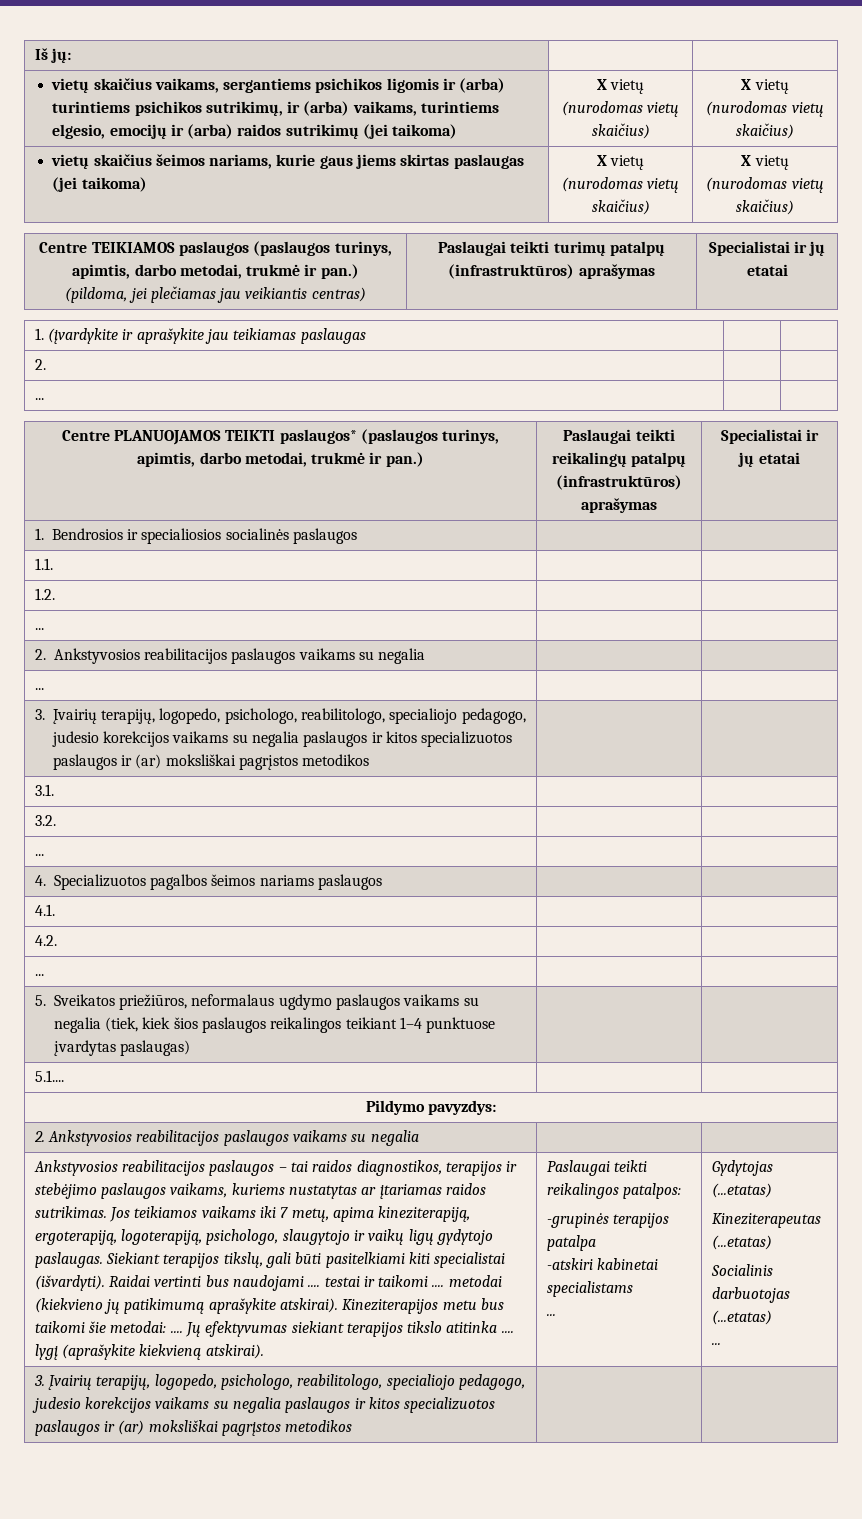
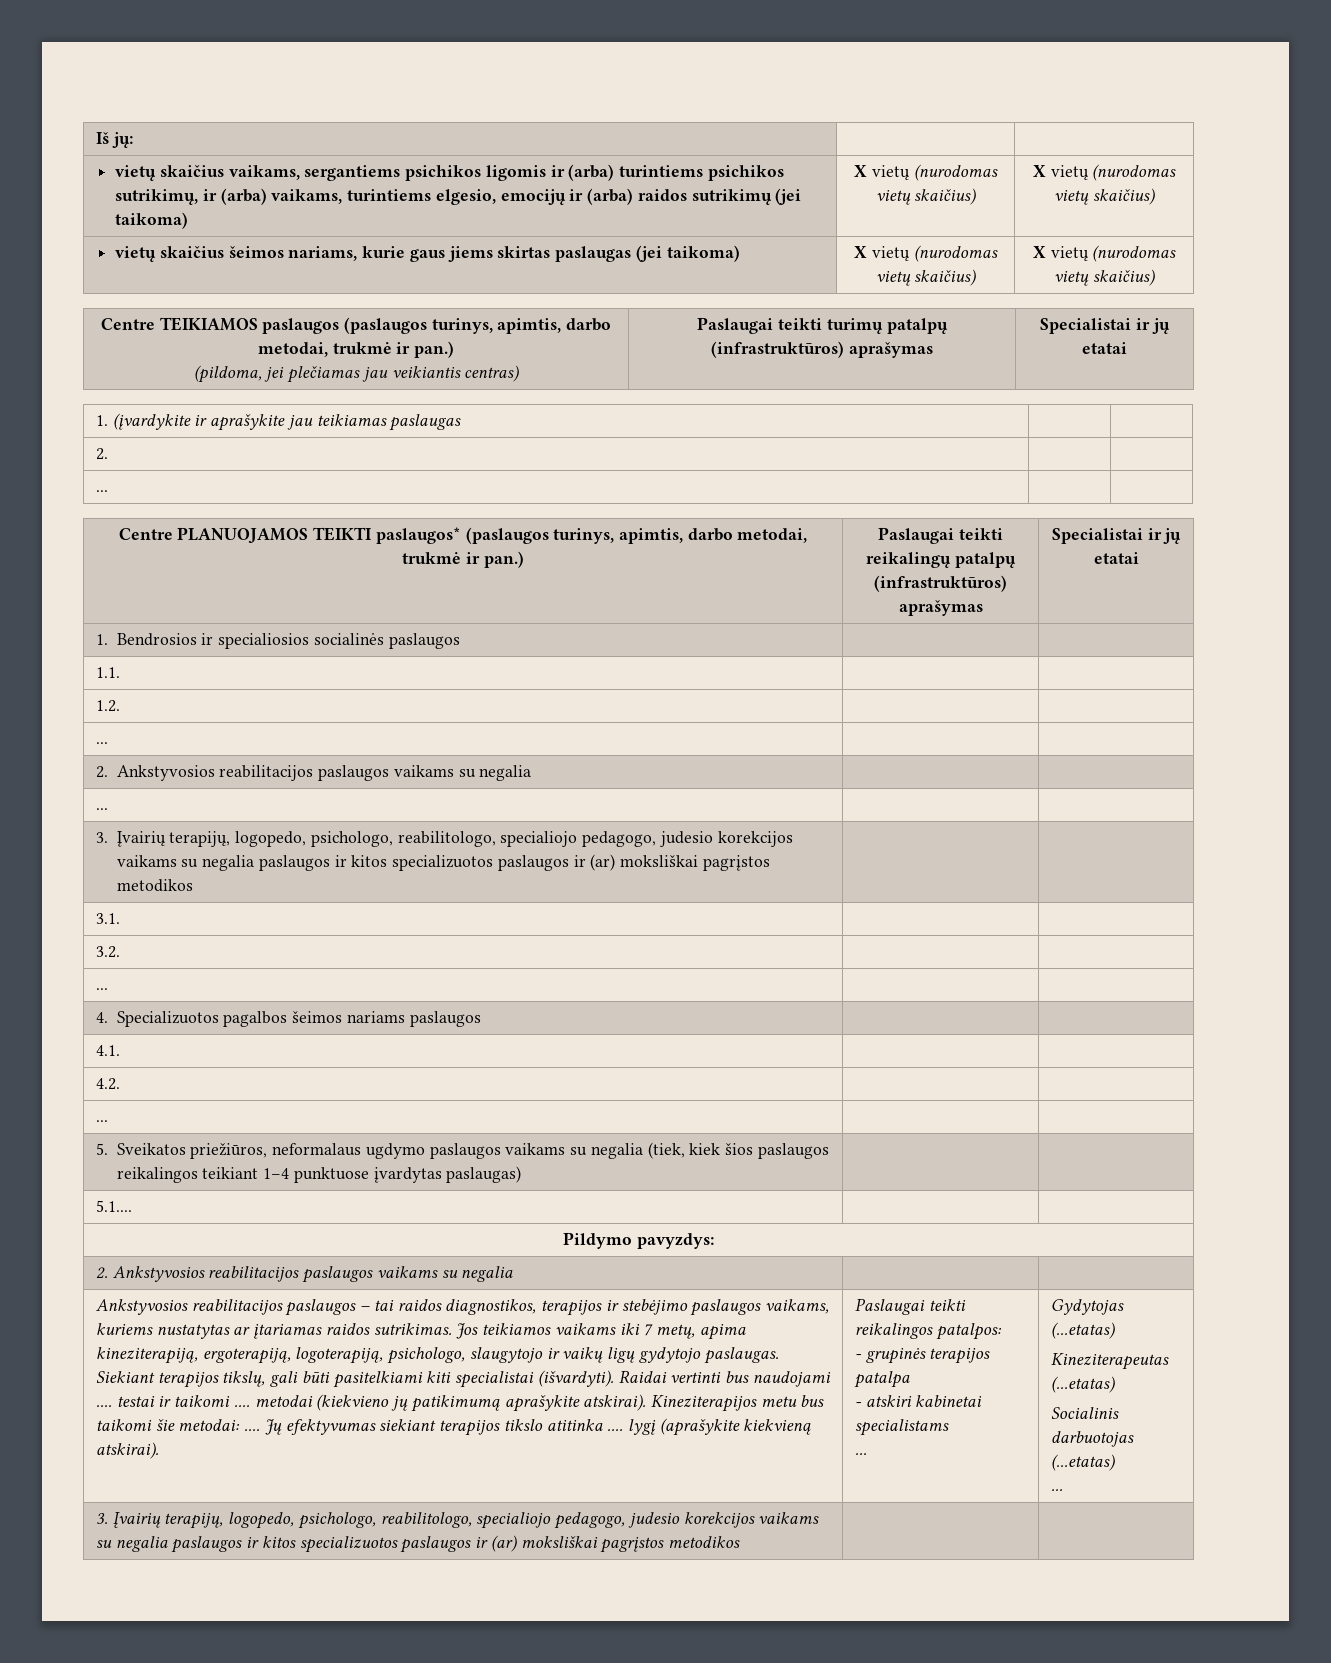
[546,1213,609,1228] -grupinės -> [854,1348,926,1364] - grupinės
[546,1258,593,1270] -atskiri -> [854,1395,912,1407] - atskiri

